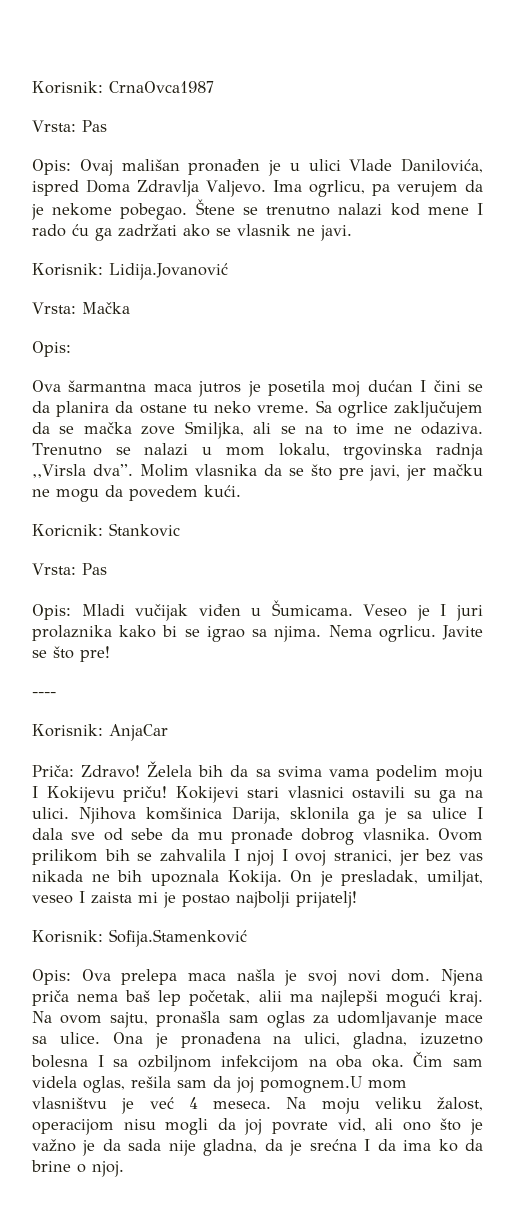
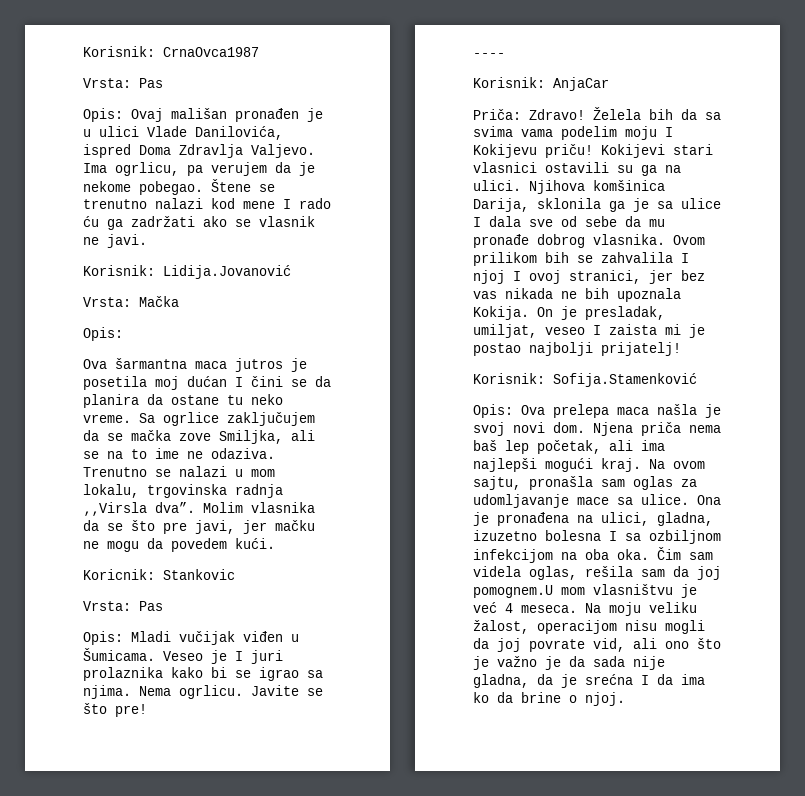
[258,990,313,1002] alii ma -> [609,440,665,451] ali ima

